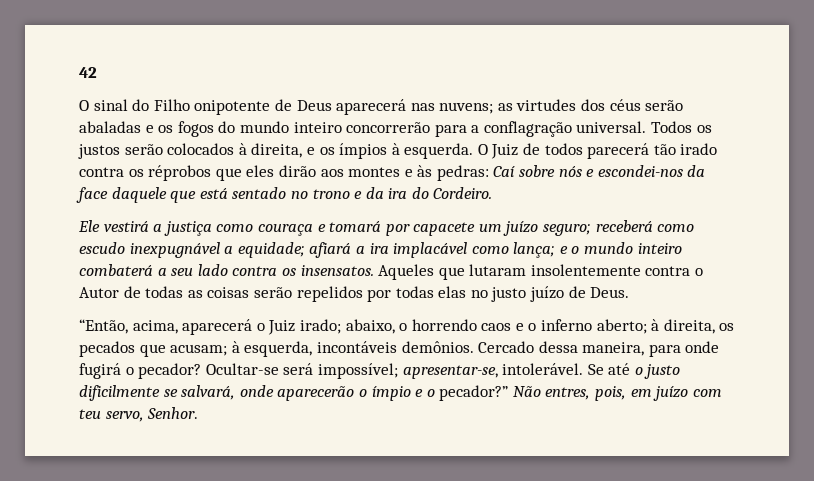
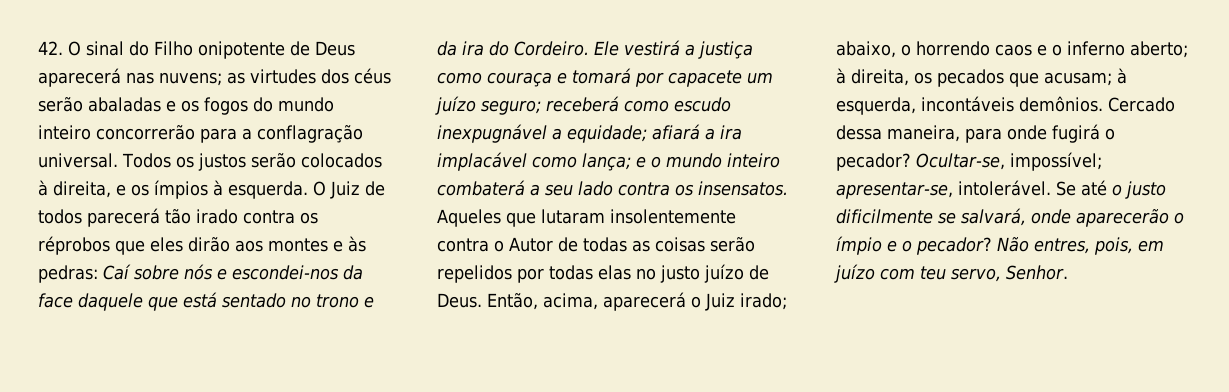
[79,67,97,78] 42 // -> [38,41,63,55] 42.
(493, 193) // -> (589, 48) none
[79,319,128,334] // “Então, -> [487,293,538,310] Então,
[205,363,314,375] Ocultar-se será -> [916,153,1005,170] Ocultar-se,
[439,385,509,401] pecador?” -> [916,237,992,255] pecador?

